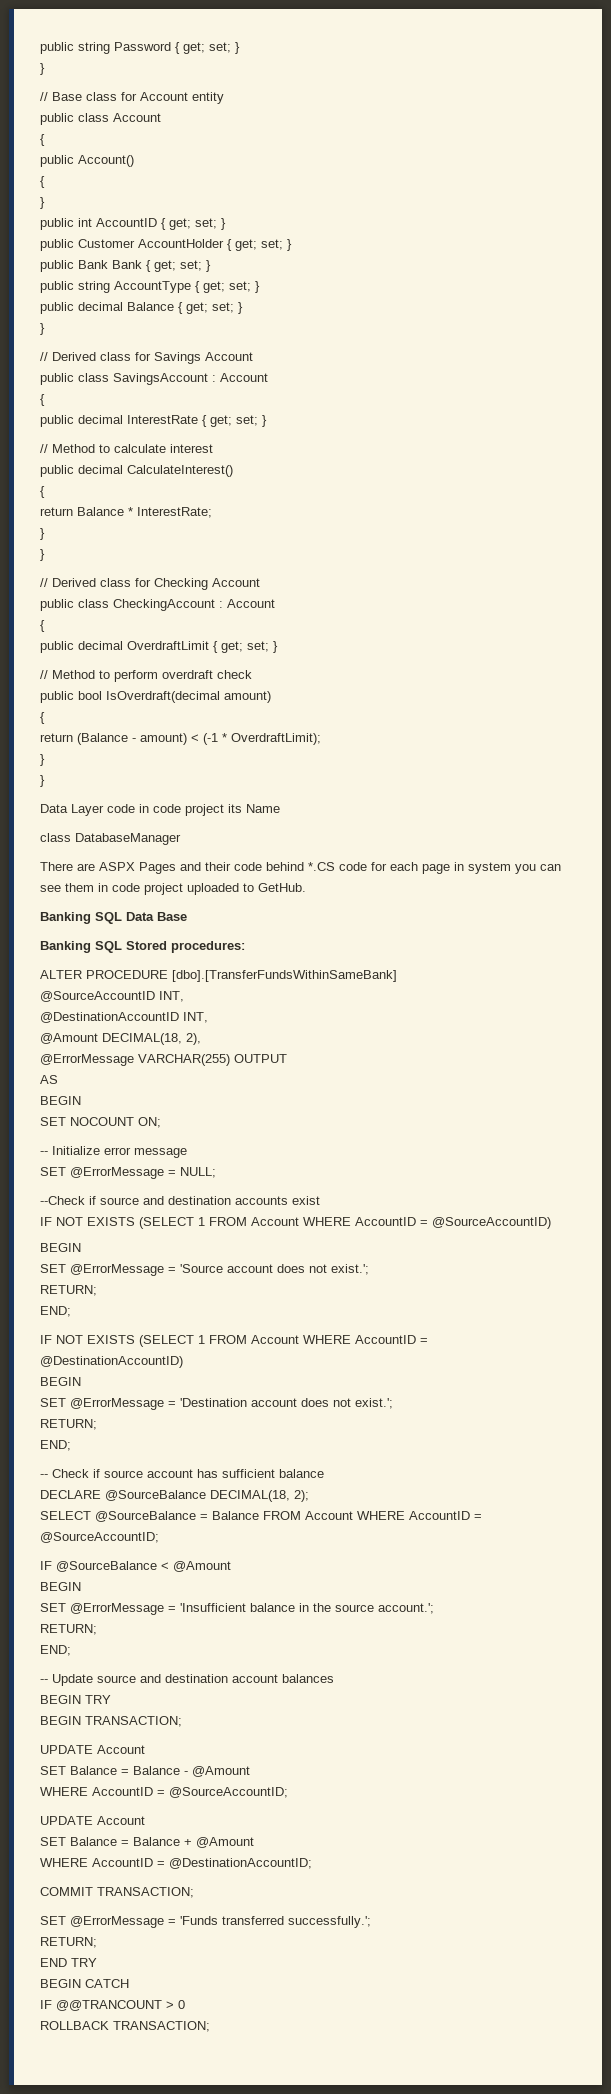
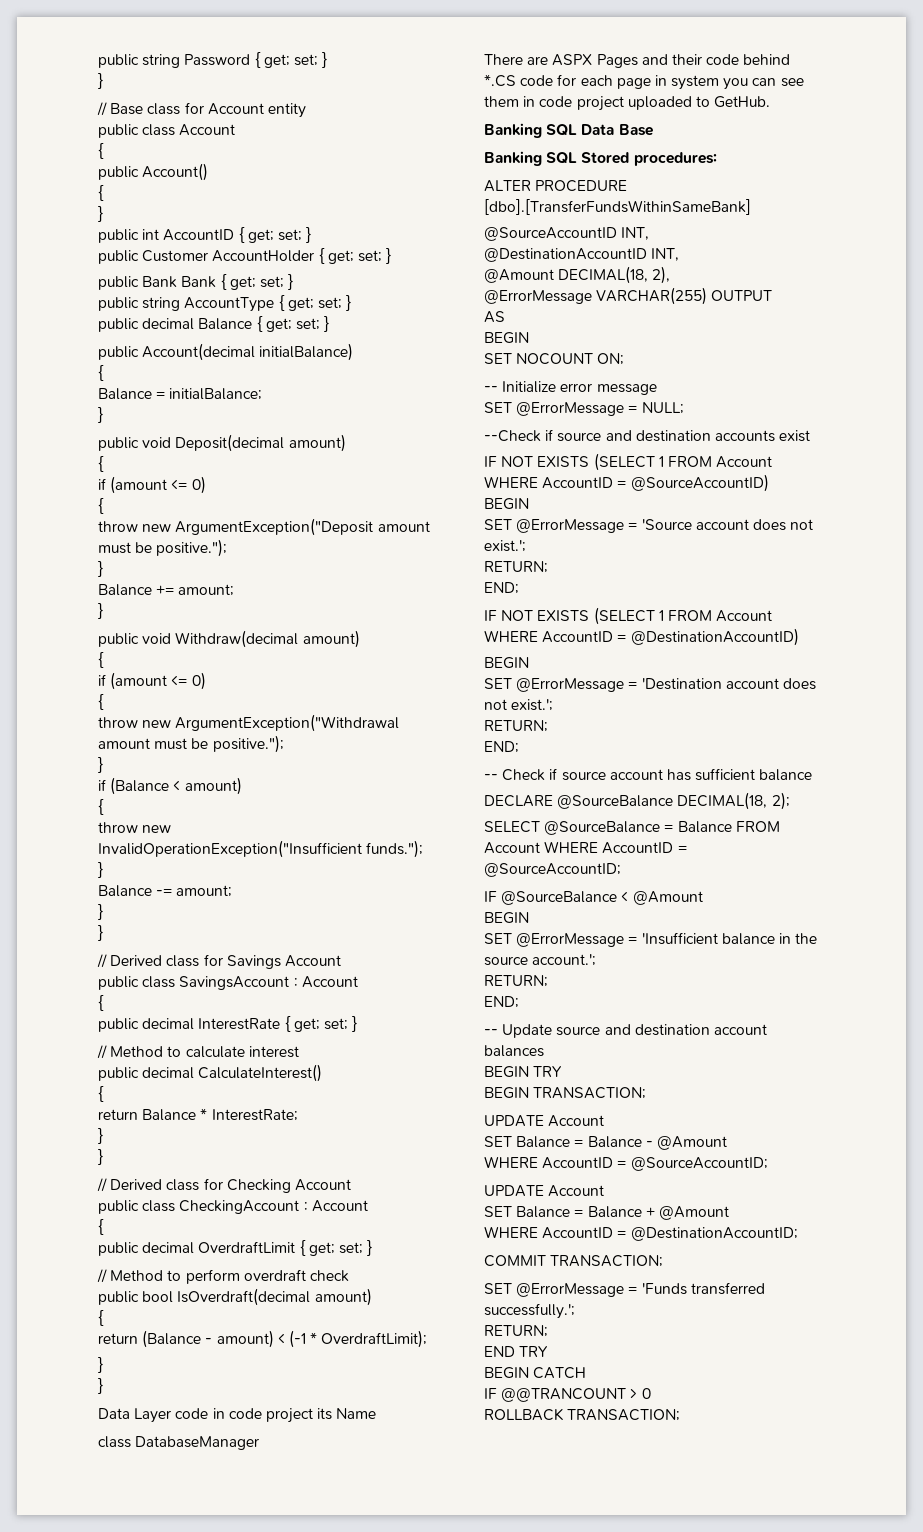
(243, 308) none -> [98,343,354,361] [98,365,104,381] [98,388,263,400] [98,407,103,423] [98,434,346,452] [98,456,104,472] [98,476,206,494] [98,498,104,514] [98,518,430,536] [98,539,228,557] [98,561,103,577] [98,584,235,596] [98,603,103,619] [98,630,360,648] [98,652,104,668] [98,672,206,690] [98,694,104,710] [98,714,400,732] [98,735,284,753] [98,757,103,773] [98,777,242,795] [98,799,104,815] [98,822,172,833] [98,840,424,858] [98,862,103,878] [98,885,233,897] [98,904,103,920] // public Account(decimal initialBalance) // { // Balance = initialBalance; // } // public void Deposit(decimal amount) // { // if (amount <= 0) // { // throw new ArgumentException("Deposit amount must be positive."); // } // Balance += amount; // } // public void Withdraw(decimal amount) // { // if (amount <= 0) // { // throw new ArgumentException("Withdrawal amount must be positive."); // } // if (Balance < amount) // { // throw new InvalidOperationException("Insufficient funds."); // } // Balance -= amount; // }

